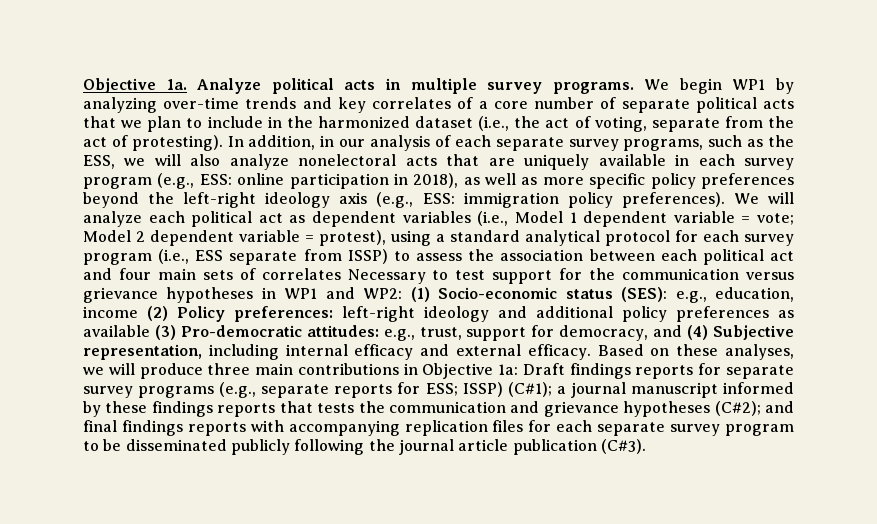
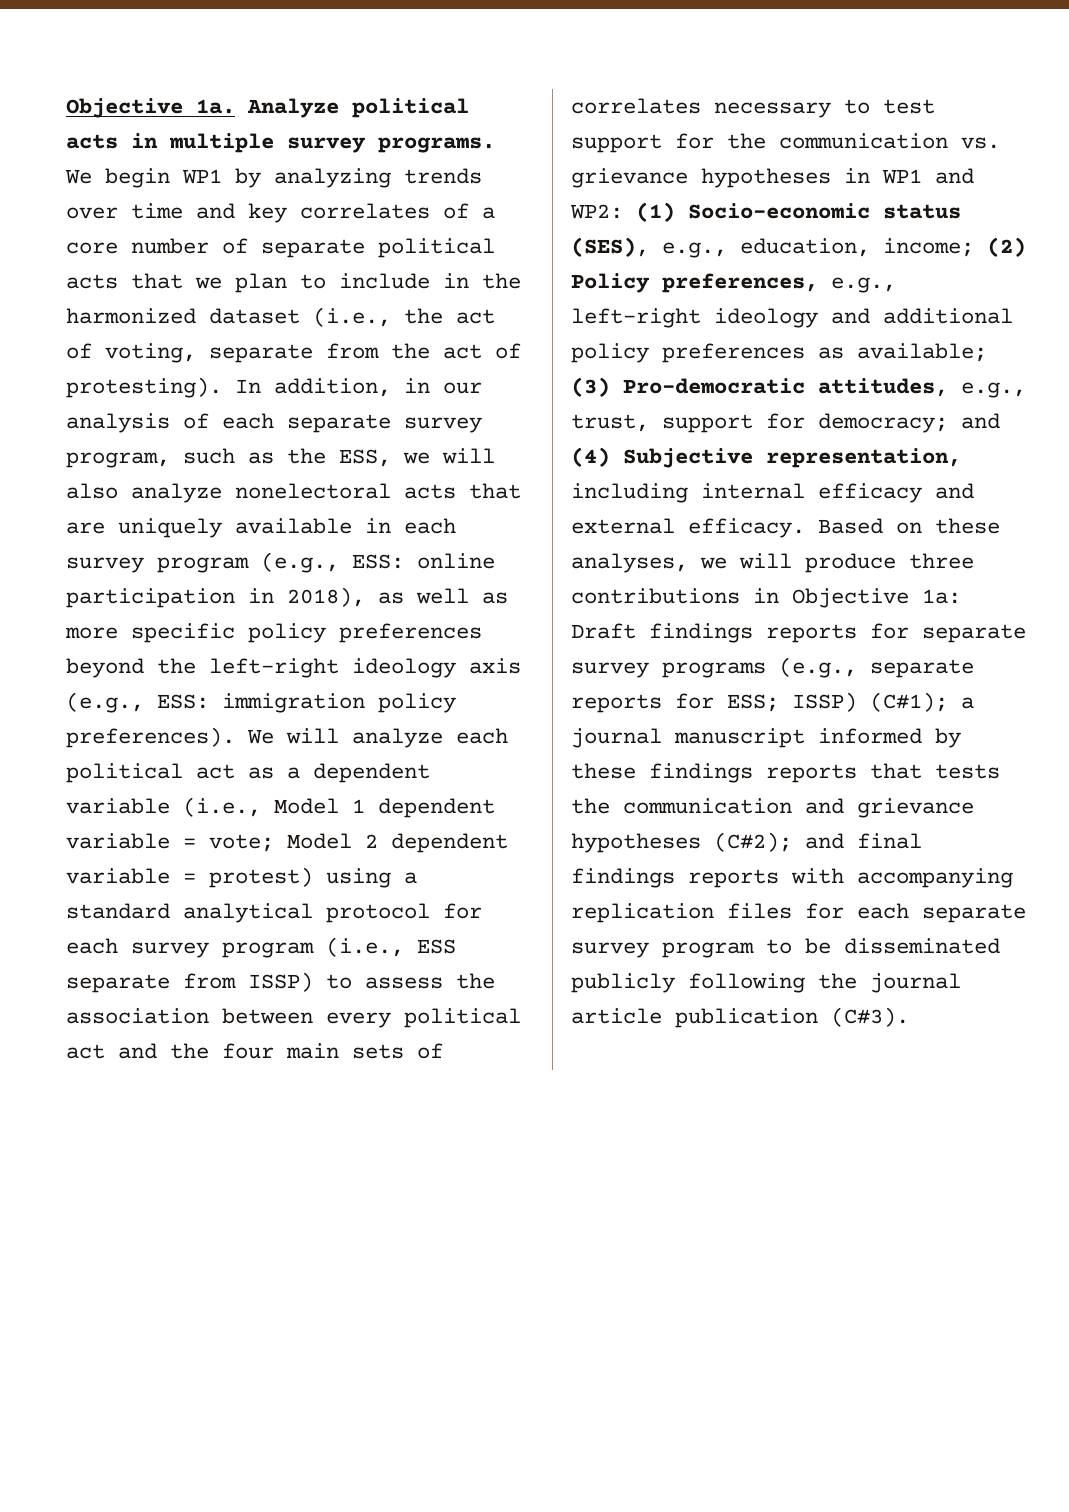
[163,97,297,109] over-time trends -> [404,168,482,184] [66,203,183,219] trends over time
[623,139,704,151] programs, -> [66,452,170,468] program,
[312,211,471,227] dependent variables -> [287,763,430,783] [66,798,170,814] a dependent variable
[319,230,386,246] protest), -> [209,867,313,888] protest)
[660,249,697,261] each -> [326,1012,391,1028] every
(112, 274) none -> [170,1043,209,1059] the
[347,269,426,284] Necessary -> [714,102,831,118] necessary
[745,272,794,280] versus -> [961,137,1000,149] vs.
[621,287,668,302] (SES): -> [571,237,649,257] (SES),
[83,306,138,318] income -> [883,238,974,257] income;
[234,306,333,322] preferences: -> [662,273,896,293] preferences, e.g.,
[83,325,150,337] available -> [857,343,987,362] available;
[306,325,379,337] attitudes: -> [818,378,948,397] attitudes,
[559,325,649,341] democracy, -> [818,413,948,433] democracy;
[255,363,294,375] main -> (974, 561) none

